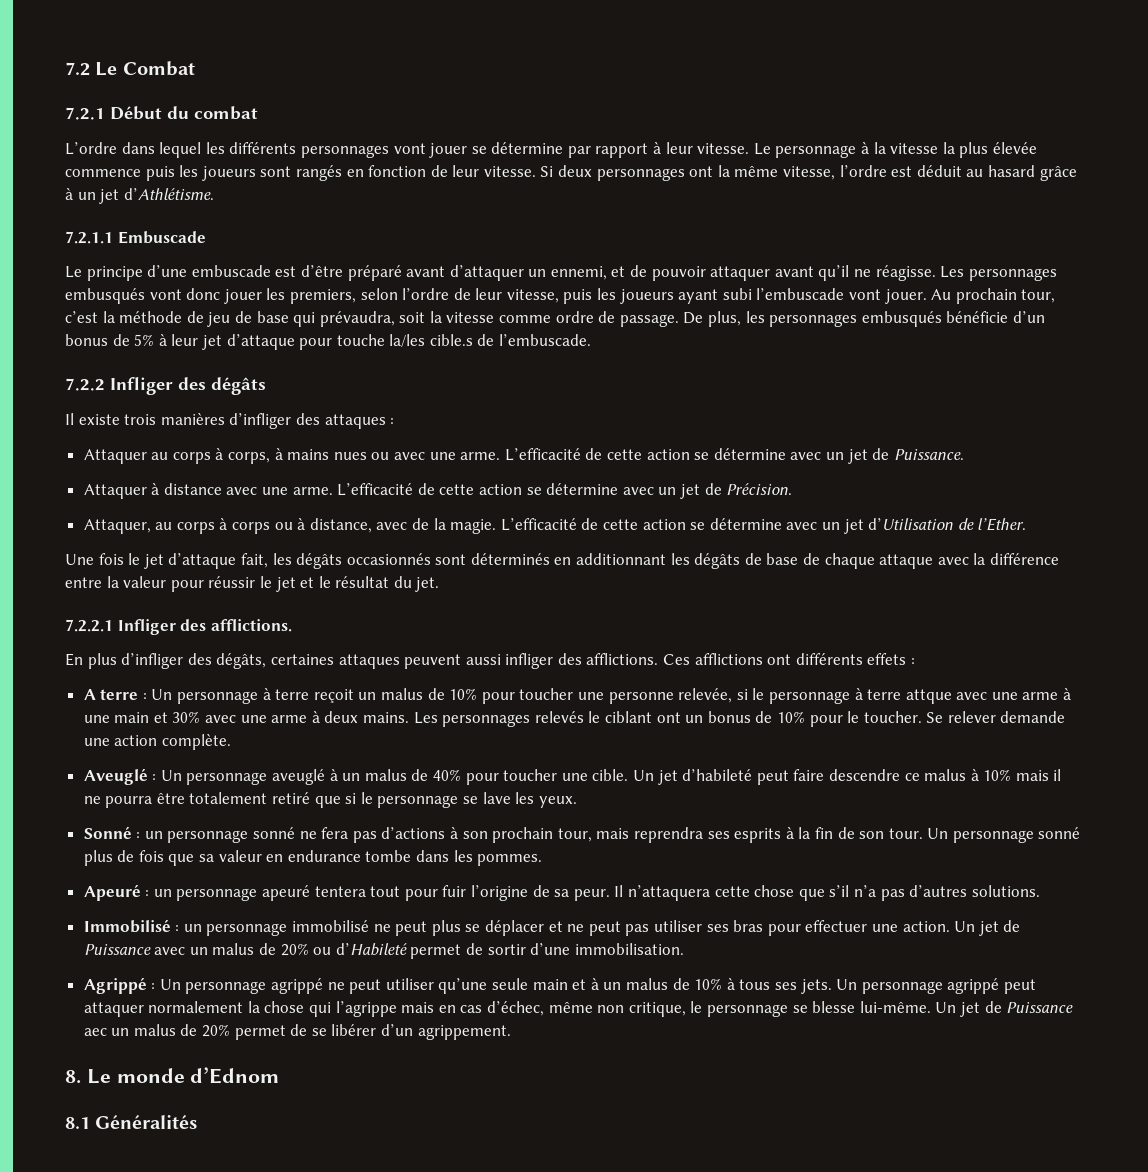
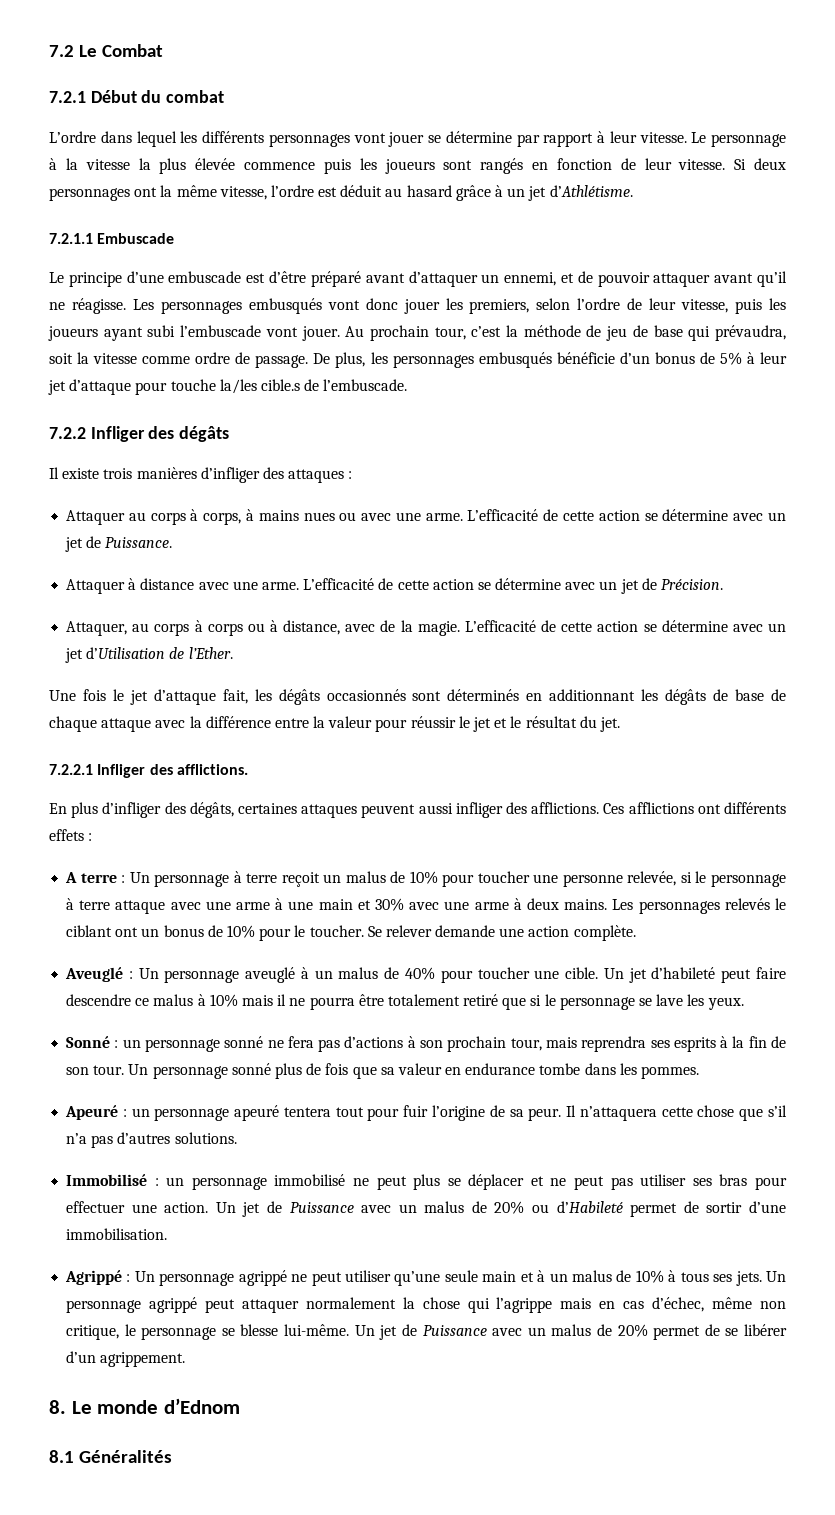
[905,689,952,704] attque -> [115,900,166,914] attaque
[83,1028,107,1036] aec -> [492,1328,523,1336] avec

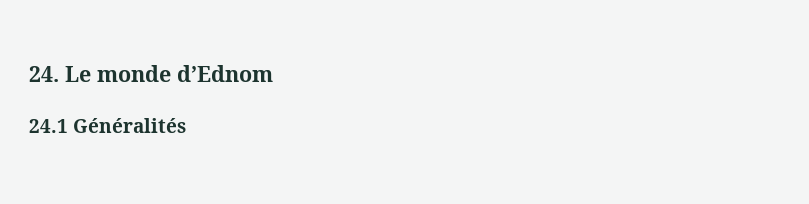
[49,44,164,57] [49,90,225,103] [49,131,786,147] [49,158,787,174] [49,185,633,201] [49,233,175,244] [49,271,787,287] [49,298,786,314] [48,325,787,341] [49,352,787,368] [48,379,408,395] [49,426,230,442] [49,467,353,483] [66,509,787,525] [65,536,173,552] [66,578,724,594] [66,620,787,636] [65,647,233,663] [49,689,787,705] [49,716,620,732] [49,764,248,778] [49,802,786,818] [49,829,93,841] [65,871,786,887] [66,898,786,914] [66,925,636,941] [65,967,786,983] [66,994,744,1010] [66,1036,787,1052] [66,1063,700,1079] [65,1105,787,1121] [66,1132,237,1148] [66,1174,788,1190] [66,1201,786,1217] [66,1228,168,1240] [65,1270,787,1286] [66,1297,786,1313] [66,1324,788,1340] [66,1351,186,1367] [49,1400,66,1414] 7.2 Le Combat // 7.2.1 Début du combat // L’ordre dans lequel les différents personnages vont jouer se détermine par rapport à leur vitesse. Le personnage à la vitesse la plus élevée commence puis les joueurs sont rangés en fonction de leur vitesse. Si deux personnages ont la même vitesse, l’ordre est déduit au hasard grâce à un jet d’Athlétisme. // 7.2.1.1 Embuscade // Le principe d’une embuscade est d’être préparé avant d’attaquer un ennemi, et de pouvoir attaquer avant qu’il ne réagisse. Les personnages embusqués vont donc jouer les premiers, selon l’ordre de leur vitesse, puis les joueurs ayant subi l’embuscade vont jouer. Au prochain tour, c’est la méthode de jeu de base qui prévaudra, soit la vitesse comme ordre de passage. De plus, les personnages embusqués bénéficie d’un bonus de 5% à leur jet d’attaque pour touche la/les cible.s de l’embuscade. // 7.2.2 Infliger des dégâts // Il existe trois manières d’infliger des attaques : // Attaquer au corps à corps, à mains nues ou avec une arme. L’efficacité de cette action se détermine avec un jet de Puissance. // Attaquer à distance avec une arme. L’efficacité de cette action se détermine avec un jet de Précision. // Attaquer, au corps à corps ou à distance, avec de la magie. L’efficacité de cette action se détermine avec un jet d’Utilisation de l’Ether. // Une fois le jet d’attaque fait, les dégâts occasionnés sont déterminés en additionnant les dégâts de base de chaque attaque avec la différence entre la valeur pour réussir le jet et le résultat du jet. // 7.2.2.1 Infliger des afflictions. // En plus d’infliger des dégâts, certaines attaques peuvent aussi infliger des afflictions. Ces afflictions ont différents effets : // A terre : Un personnage à terre reçoit un malus de 10% pour toucher une personne relevée, si le personnage à terre attaque avec une arme à une main et 30% avec une arme à deux mains. Les personnages relevés le ciblant ont un bonus de 10% pour le toucher. Se relever demande une action complète. // Aveuglé : Un personnage aveuglé à un malus de 40% pour toucher une cible. Un jet d’habileté peut faire descendre ce malus à 10% mais il ne pourra être totalement retiré que si le personnage se lave les yeux. // Sonné : un personnage sonné ne fera pas d’actions à son prochain tour, mais reprendra ses esprits à la fin de son tour. Un personnage sonné plus de fois que sa valeur en endurance tombe dans les pommes. // Apeuré : un personnage apeuré tentera tout pour fuir l’origine de sa peur. Il n’attaquera cette chose que s’il n’a pas d’autres solutions. // Immobilisé : un personnage immobilisé ne peut plus se déplacer et ne peut pas utiliser ses bras pour effectuer une action. Un jet de Puissance avec un malus de 20% ou d’Habileté permet de sortir d’une immobilisation. // Agrippé : Un personnage agrippé ne peut utiliser qu’une seule main et à un malus de 10% à tous ses jets. Un personnage agrippé peut attaquer normalement la chose qui l’agrippe mais en cas d’échec, même non critique, le personnage se blesse lui-même. Un jet de Puissance avec un malus de 20% permet de se libérer d’un agrippement. // 8. -> [29,66,59,82] 24.
[49,1450,74,1463] 8.1 -> [29,119,68,133] 24.1

